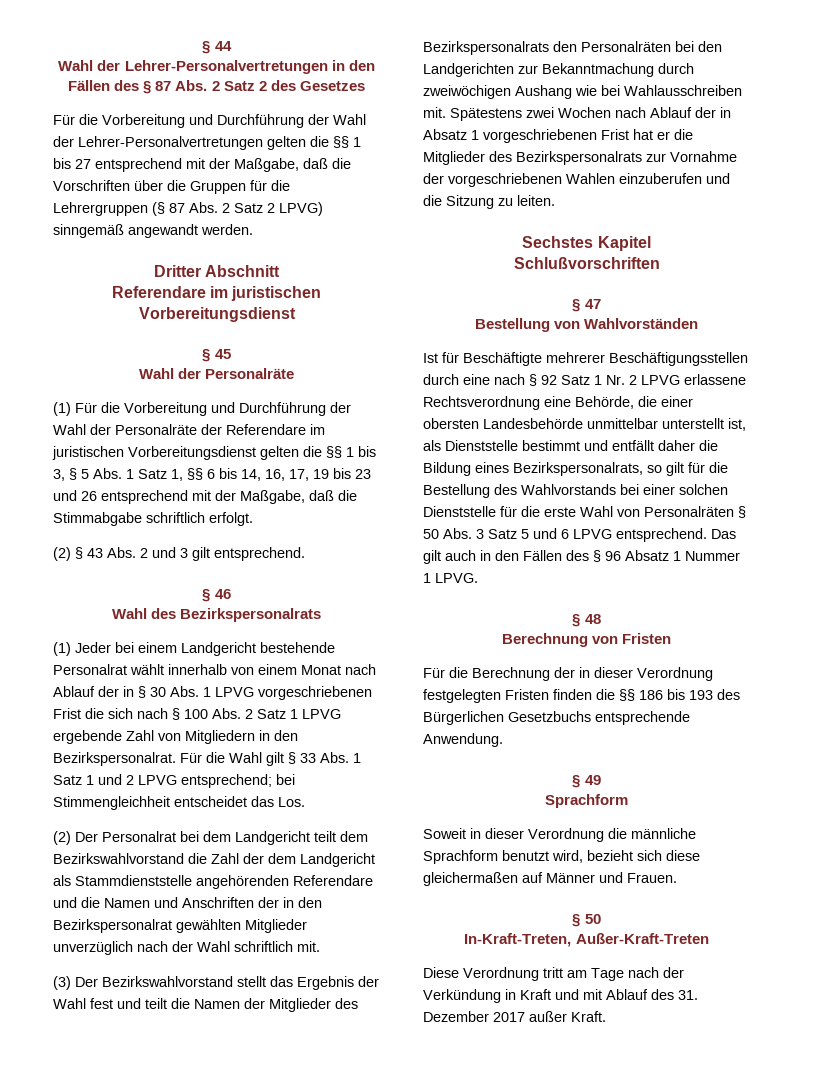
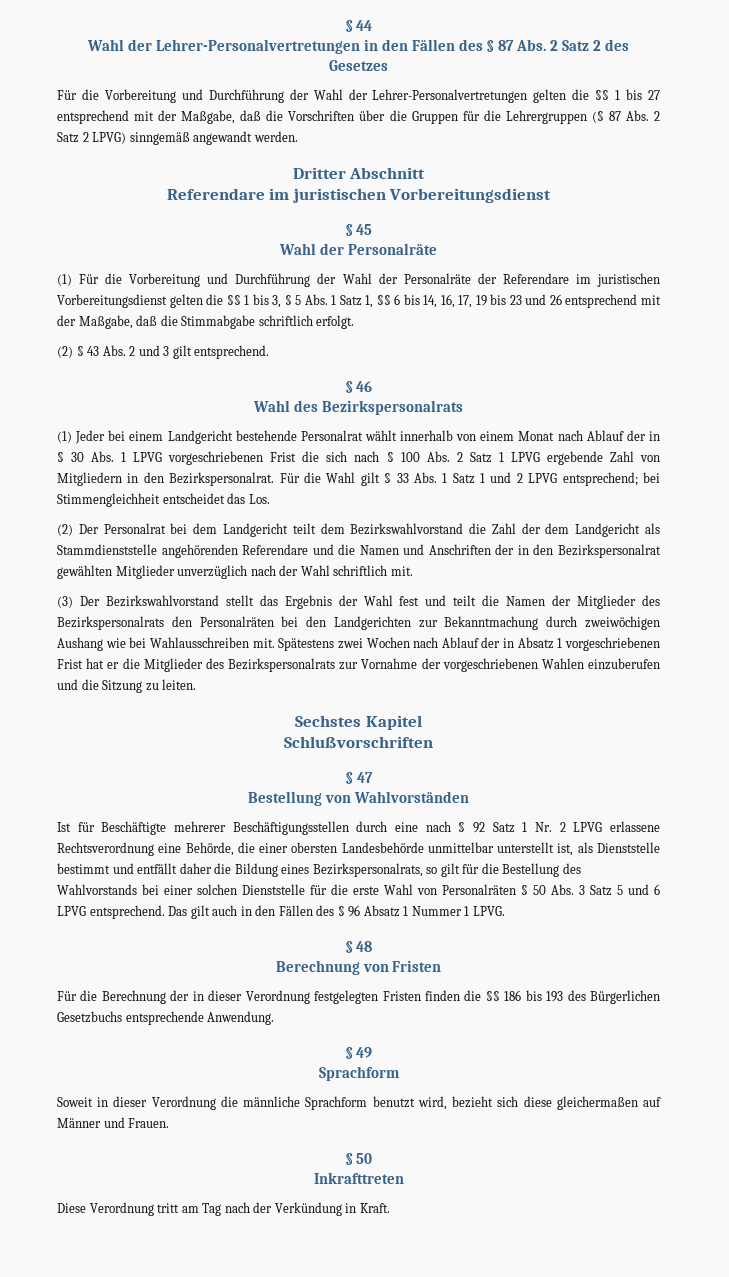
[464,933,709,947] In-Kraft-Treten, Außer-Kraft-Treten -> [313,1172,404,1184] Inkrafttreten
[591,968,624,981] Tage -> [202,1203,222,1216] Tag
[520,989,698,1000] [423,1011,567,1022] Kraft und mit Ablauf des 31. Dezember 2017 außer -> (357, 1208) none

